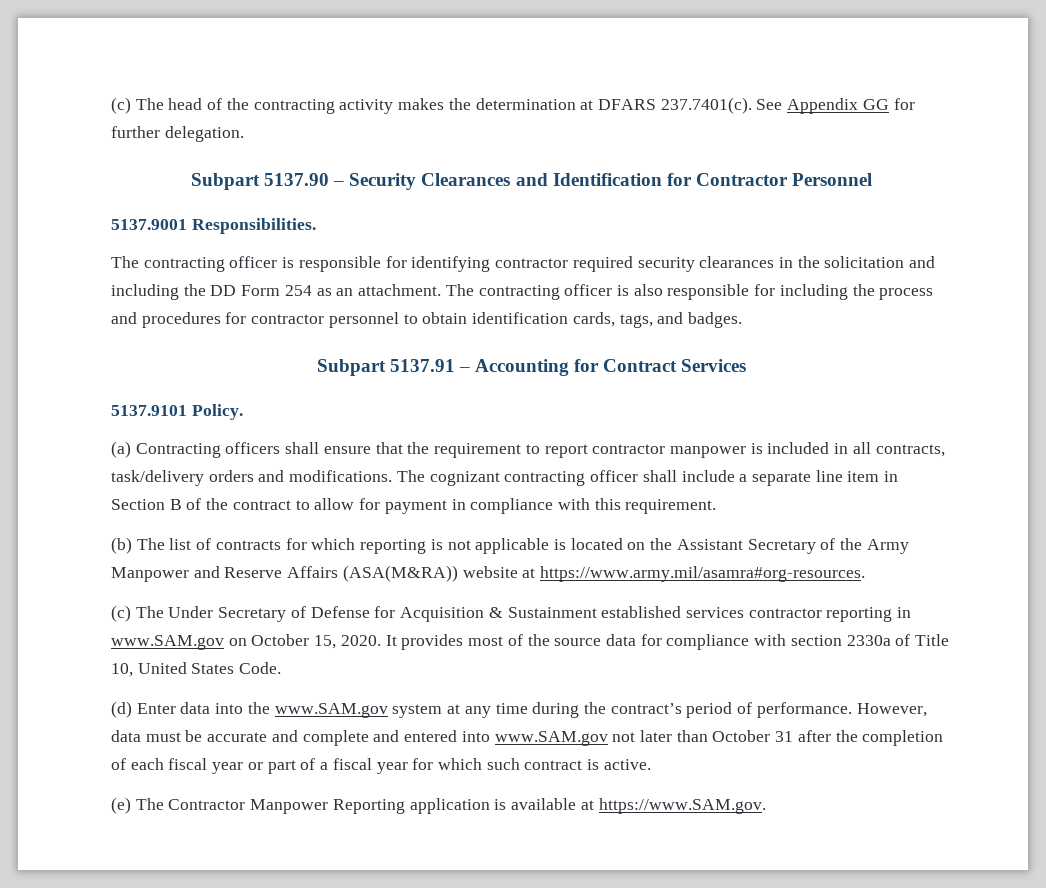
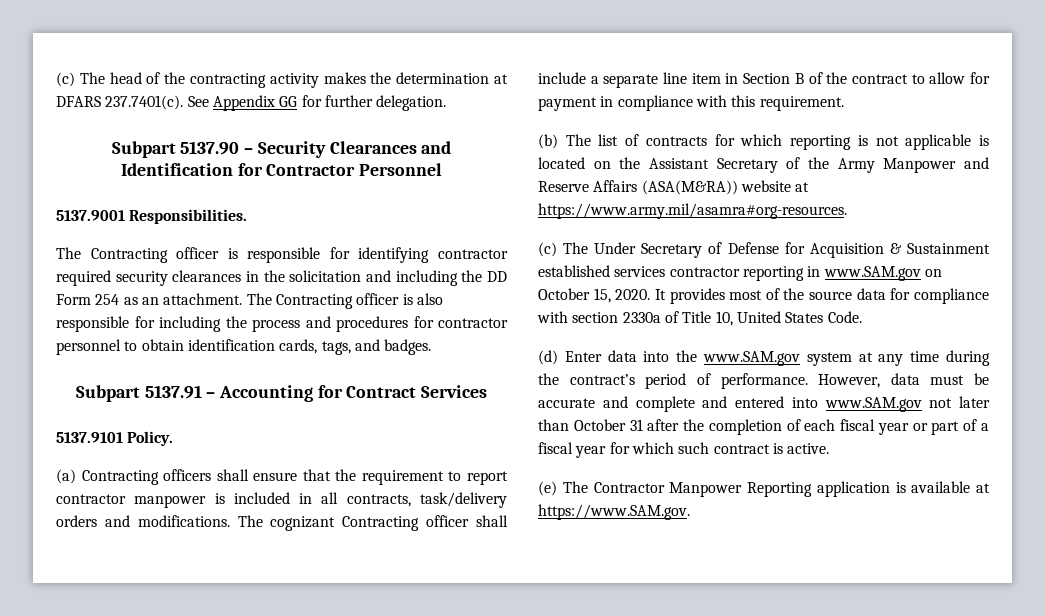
[143,257,225,272] contracting -> [90,248,168,263] Contracting
[478,285,560,300] contracting -> [275,294,353,309] Contracting
[504,471,586,486] contracting -> [342,516,420,531] Contracting

